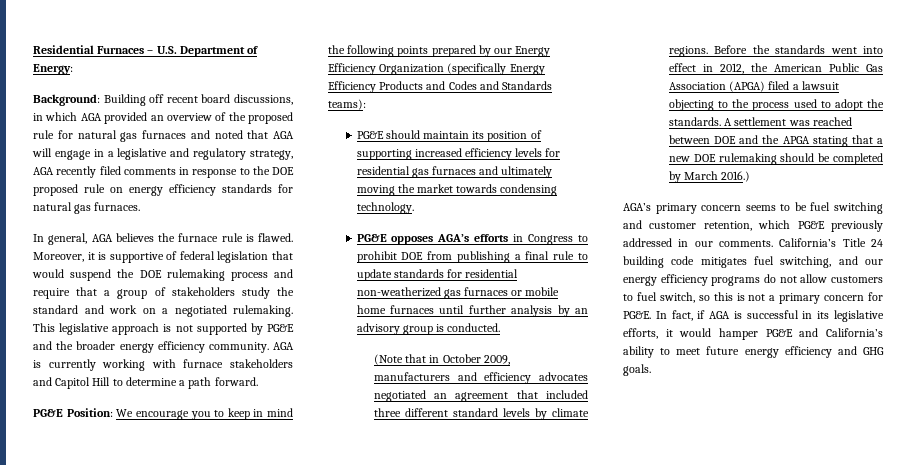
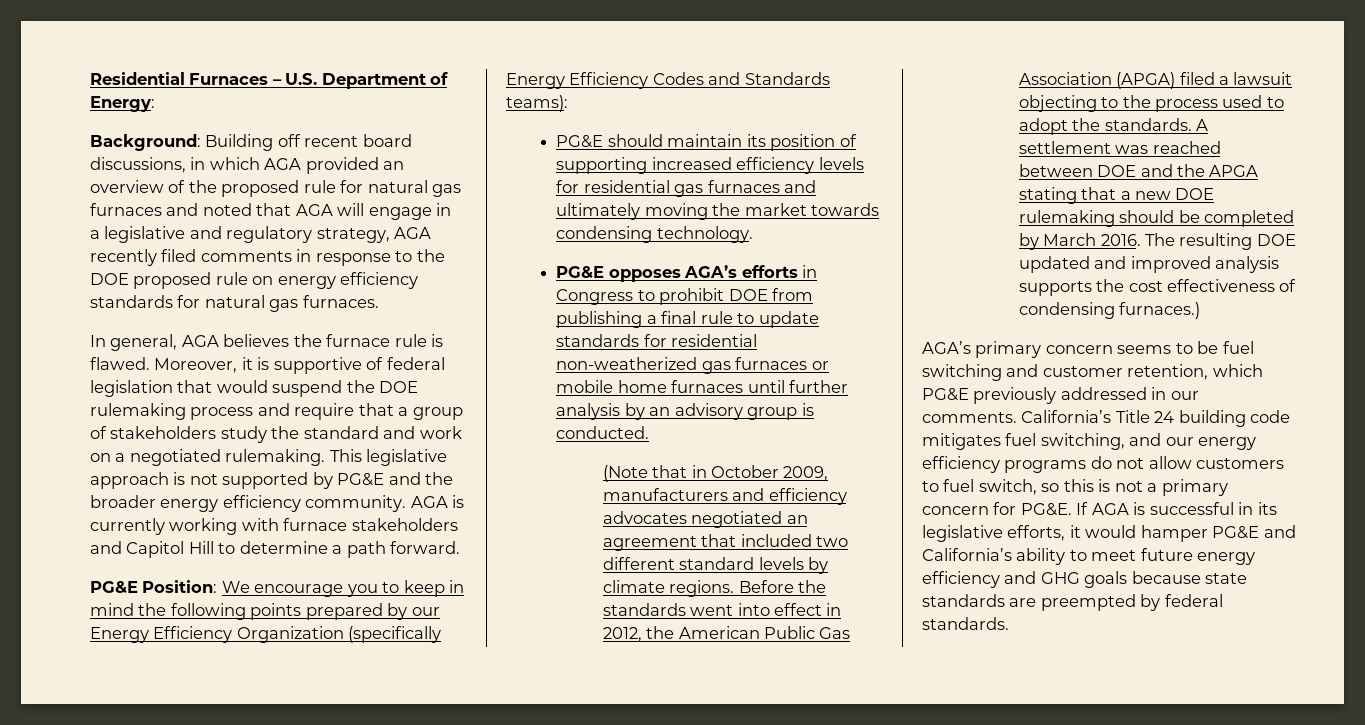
[379,81,446,90] Products and -> (649, 80) none
[373,408,401,417] three -> [815,536,848,547] two
[721,171,751,182] 2016.) -> [1100,233,1296,250] [1018,256,1279,273] [1018,279,1297,296] [1018,302,1201,319] 2016. The resulting DOE updated and improved analysis supports the cost effectiveness of condensing furnaces.)
[655,310,706,321] In fact, if -> [1076,502,1089,515] If
[623,364,651,376] goals. -> [1084,571,1248,588] [922,594,1223,611] [922,617,1009,630] goals because state standards are preempted by federal standards.

